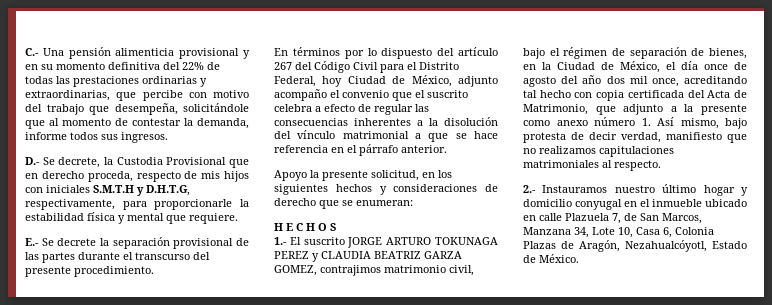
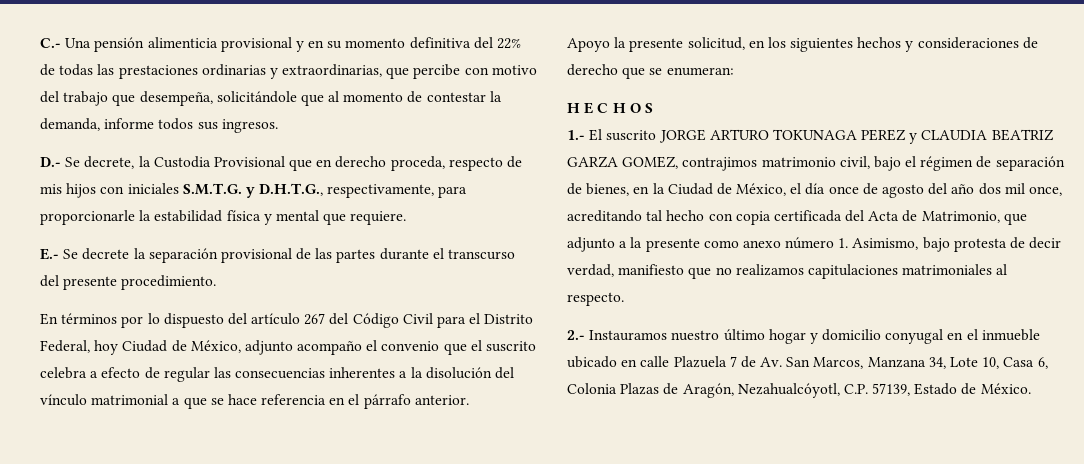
[93,185,190,196] S.M.T.H y D.H.T.G, -> [182,183,324,198] S.M.T.G. y D.H.T.G.,
[657,117,719,129] Así mismo, -> [852,238,919,250] Asimismo,
[612,213,637,224] 7, de -> [729,356,783,368] 7 de Av.
(707, 246) none -> [843,383,911,396] C.P. 57139,

